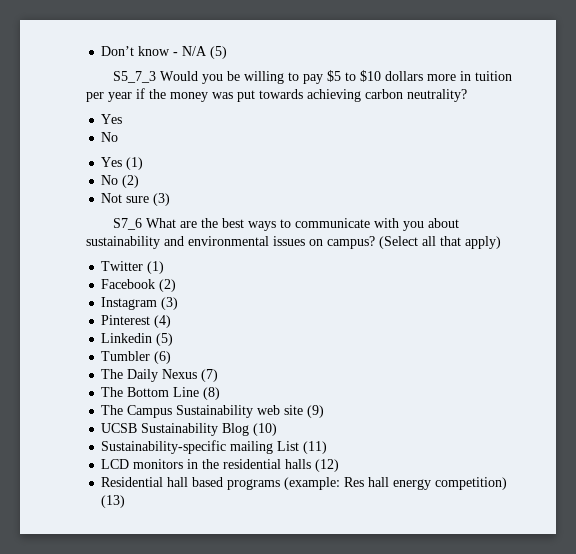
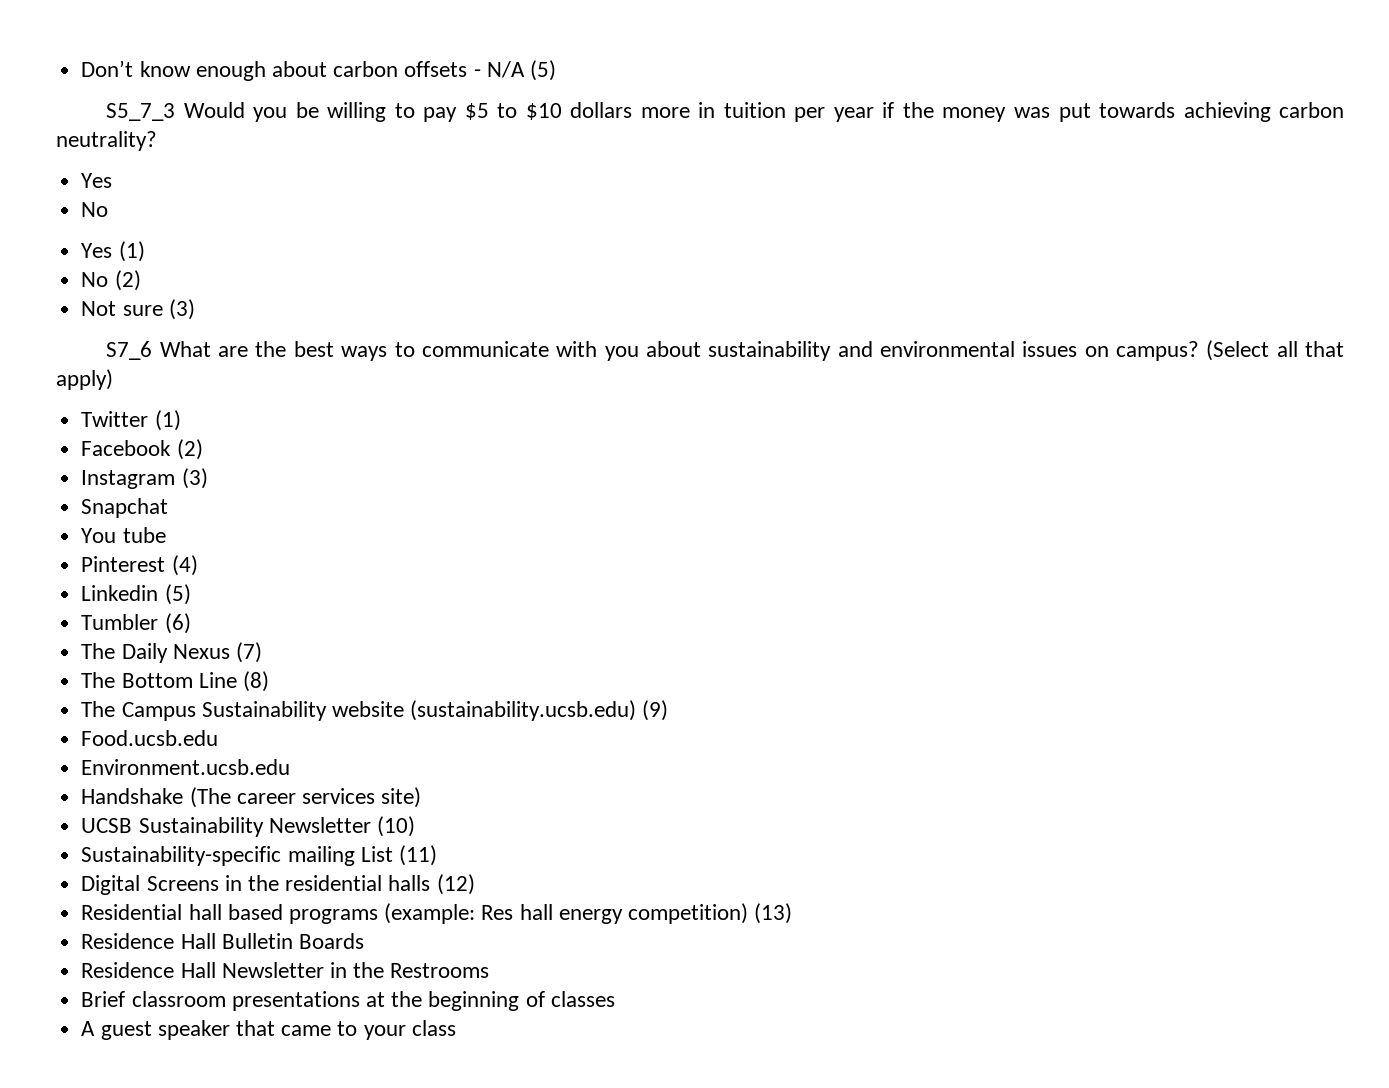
(171, 51) none -> [195,61,468,81] enough about carbon offsets
(179, 303) none -> [81,498,169,518] [81,527,166,543] // Snapchat // You tube
[257,405,304,415] web site -> [331,700,637,721] website (sustainability.ucsb.edu)
(325, 411) none -> [81,730,219,746] [81,759,291,775] [81,787,422,808] // Food.ucsb.edu // Environment.ucsb.edu // Handshake (The career services site)
[222,423,250,436] Blog -> [268,817,371,833] Newsletter
[101,459,184,469] LCD monitors -> [81,875,219,895] Digital Screens
(126, 501) none -> [81,933,364,949] [81,962,490,978] [81,991,615,1011] [81,1020,456,1040] // Residence Hall Bulletin Boards // Residence Hall Newsletter in the Restrooms // Brief classroom presentations at the beginning of classes // A guest speaker that came to your class

